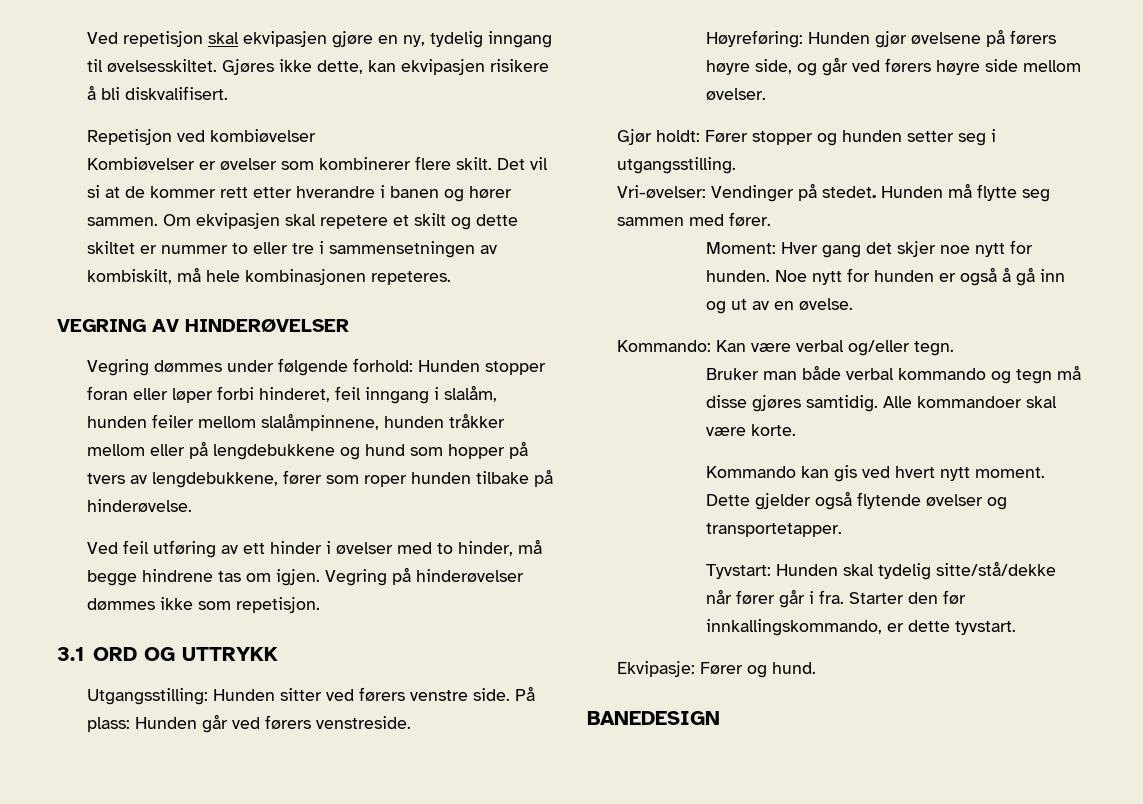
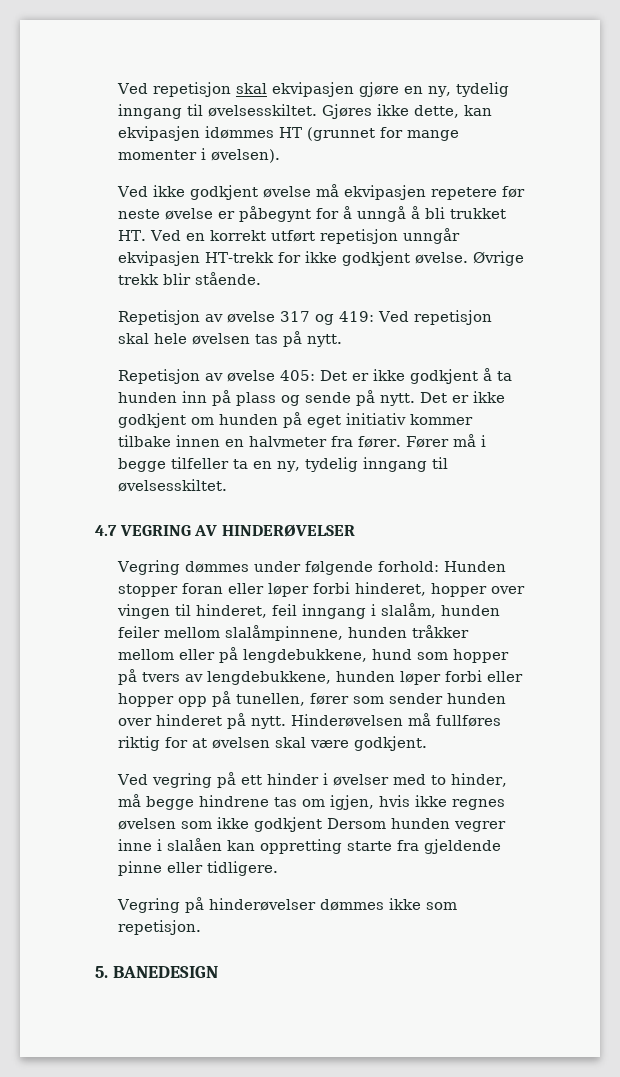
[489,59,549,72] [86,85,228,100] [86,129,316,145] [86,156,548,170] [86,185,512,202] [86,213,518,230] [86,241,497,258] [86,267,451,285] risikere å bli diskvalifisert. // Repetisjon ved kombiøvelser // Kombiøvelser er øvelser som kombinerer flere skilt. Det vil si at de kommer rett etter hverandre i banen og hører sammen. Om ekvipasjen skal repetere et skilt og dette skiltet er nummer to eller tre i sammensetningen av kombiskilt, må hele kombinasjonen repeteres. // -> [204,126,459,141] [117,148,280,163] [116,184,525,200] [117,206,506,222] [117,228,460,244] [117,251,524,266] [117,272,261,285] [117,310,492,325] [117,331,342,347] [117,368,512,384] [117,390,505,406] [117,412,473,428] [117,434,486,448] [117,457,448,472] [117,479,227,492] [95,525,117,536] idømmes HT (grunnet for mange momenter i øvelsen). // Ved ikke godkjent øvelse må ekvipasjen repetere før neste øvelse er påbegynt for å unngå å bli trukket HT. Ved en korrekt utført repetisjon unngår ekvipasjen HT-trekk for ikke godkjent øvelse. Øvrige trekk blir stående. // Repetisjon av øvelse 317 og 419: Ved repetisjon skal hele øvelsen tas på nytt. // Repetisjon av øvelse 405: Det er ikke godkjent å ta hunden inn på plass og sende på nytt. Det er ikke godkjent om hunden på eget initiativ kommer tilbake innen en halvmeter fra fører. Fører må i begge tilfeller ta en ny, tydelig inngang til øvelsesskiltet. // 4.7
(330, 394) none -> [430,583,525,597] [116,604,267,619] hopper over vingen til hinderet,
[212,444,360,460] lengdebukkene og -> [242,649,367,663] lengdebukkene,
[282,469,553,487] [86,499,192,512] [86,540,238,558] fører som roper hunden tilbake på hinderøvelse. // Ved feil utføring av -> [335,670,523,685] [117,691,506,707] [117,713,501,729] [117,736,427,751] [116,772,236,788] hunden løper forbi eller hopper opp på tunellen, fører som sender hunden over hinderet på nytt. Hinderøvelsen må fullføres riktig for at øvelsen skal være godkjent. // Ved vegring på
[275,569,320,586] igjen. -> [329,795,505,810] [117,817,506,832] [117,838,501,854] [117,861,278,876] igjen, hvis ikke regnes øvelsen som ikke godkjent Dersom hunden vegrer inne i slalåen kan oppretting starte fra gjeldende pinne eller tidligere. //
[57,647,278,661] [86,686,535,705] [86,714,411,733] [706,29,1057,48] [706,57,1082,76] [706,88,767,100] [616,129,996,146] [616,157,736,174] [616,183,1050,202] [616,212,771,226] [706,240,1034,258] [706,267,1066,286] [706,298,854,314] [616,340,954,356] [706,365,1082,384] [706,395,1058,412] [706,424,797,436] [706,465,1046,482] [706,491,1008,510] [706,523,843,537] [706,561,1057,580] [706,589,967,608] [706,619,1017,636] [616,661,816,678] 3.1 ORD OG UTTRYKK // Utgangsstilling: Hunden sitter ved førers venstre side. På plass: Hunden går ved førers venstreside. // Høyreføring: Hunden gjør øvelsene på førers høyre side, og går ved førers høyre side mellom øvelser. // Gjør holdt: Fører stopper og hunden setter seg i utgangsstilling. // Vri-øvelser: Vendinger på stedet. Hunden må flytte seg sammen med fører. // Moment: Hver gang det skjer noe nytt for hunden. Noe nytt for hunden er også å gå inn og ut av en øvelse. // Kommando: Kan være verbal og/eller tegn. // Bruker man både verbal kommando og tegn må disse gjøres samtidig. Alle kommandoer skal være korte. // Kommando kan gis ved hvert nytt moment. Dette gjelder også flytende øvelser og transportetapper. // Tyvstart: Hunden skal tydelig sitte/stå/dekke når fører går i fra. Starter den før innkallingskommando, er dette tyvstart. // Ekvipasje: Fører og hund. // -> [95,966,108,978] 5.

